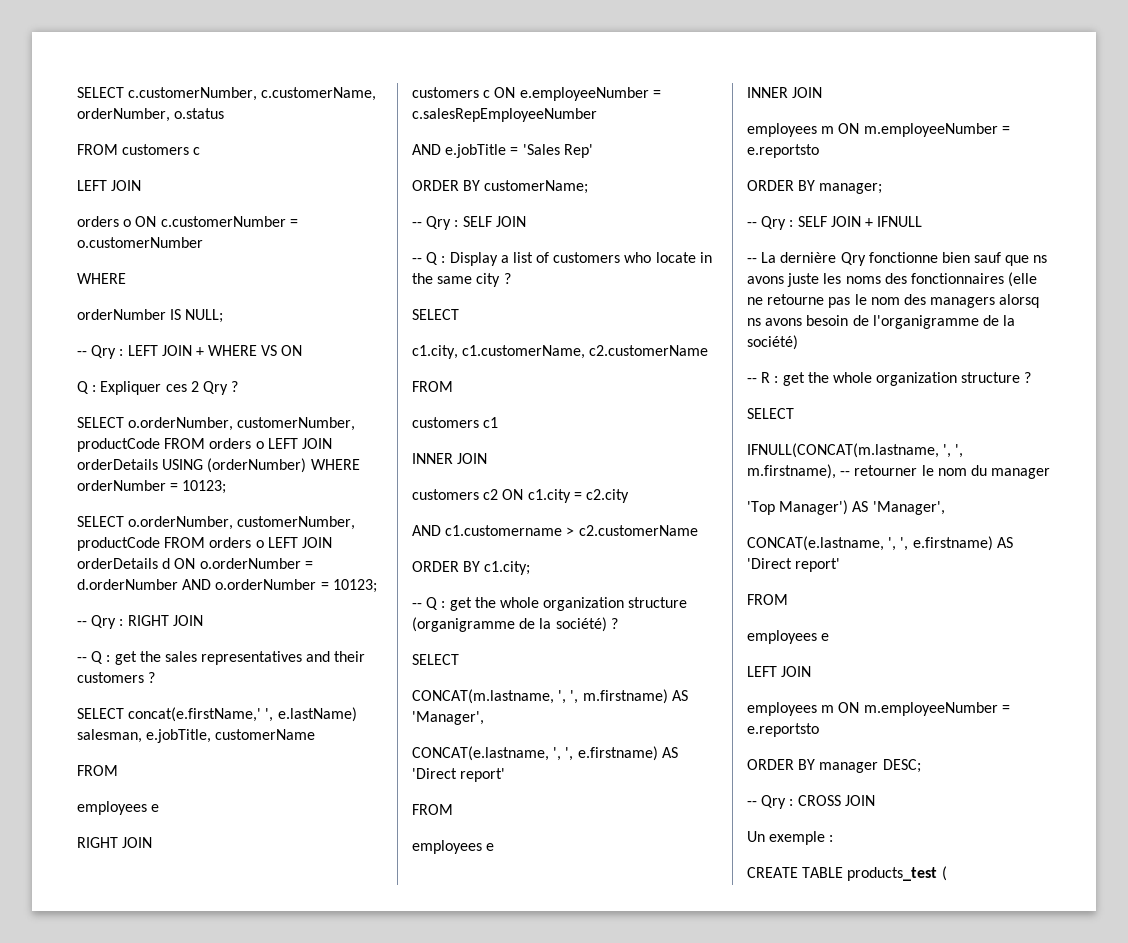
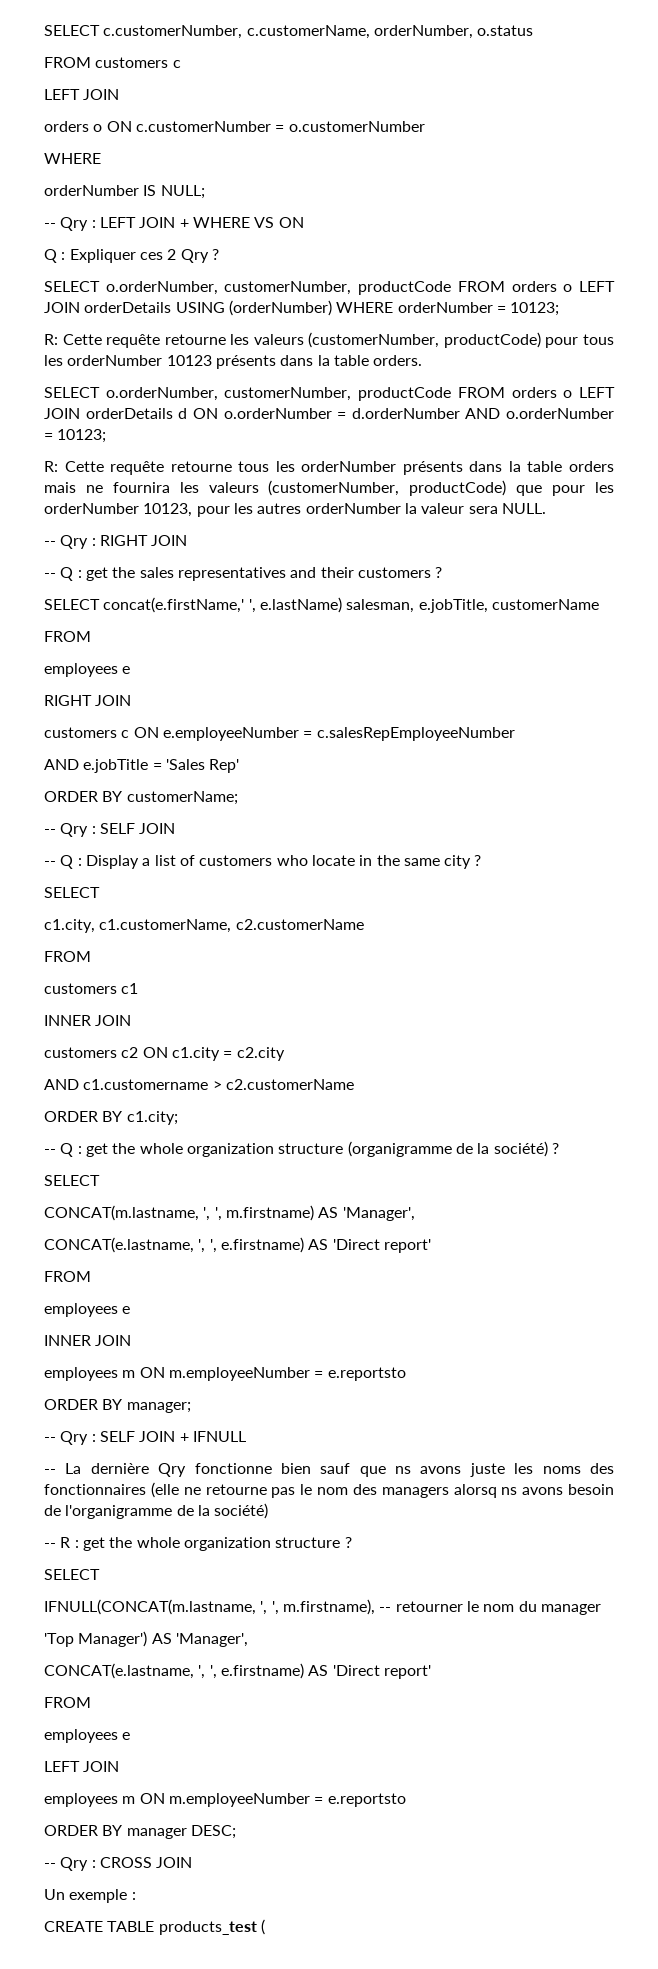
(227, 487) none -> [44,332,614,348] [44,355,423,369] // R: Cette requête retourne les valeurs (customerNumber, productCode) pour tous les orderNumber 10123 présents dans la table orders.
(377, 586) none -> [44,461,614,475] [44,480,615,496] [44,503,546,517] // R: Cette requête retourne tous les orderNumber présents dans la table orders mais ne fournira les valeurs (customerNumber, productCode) que pour les orderNumber 10123, pour les autres orderNumber la valeur sera NULL.

